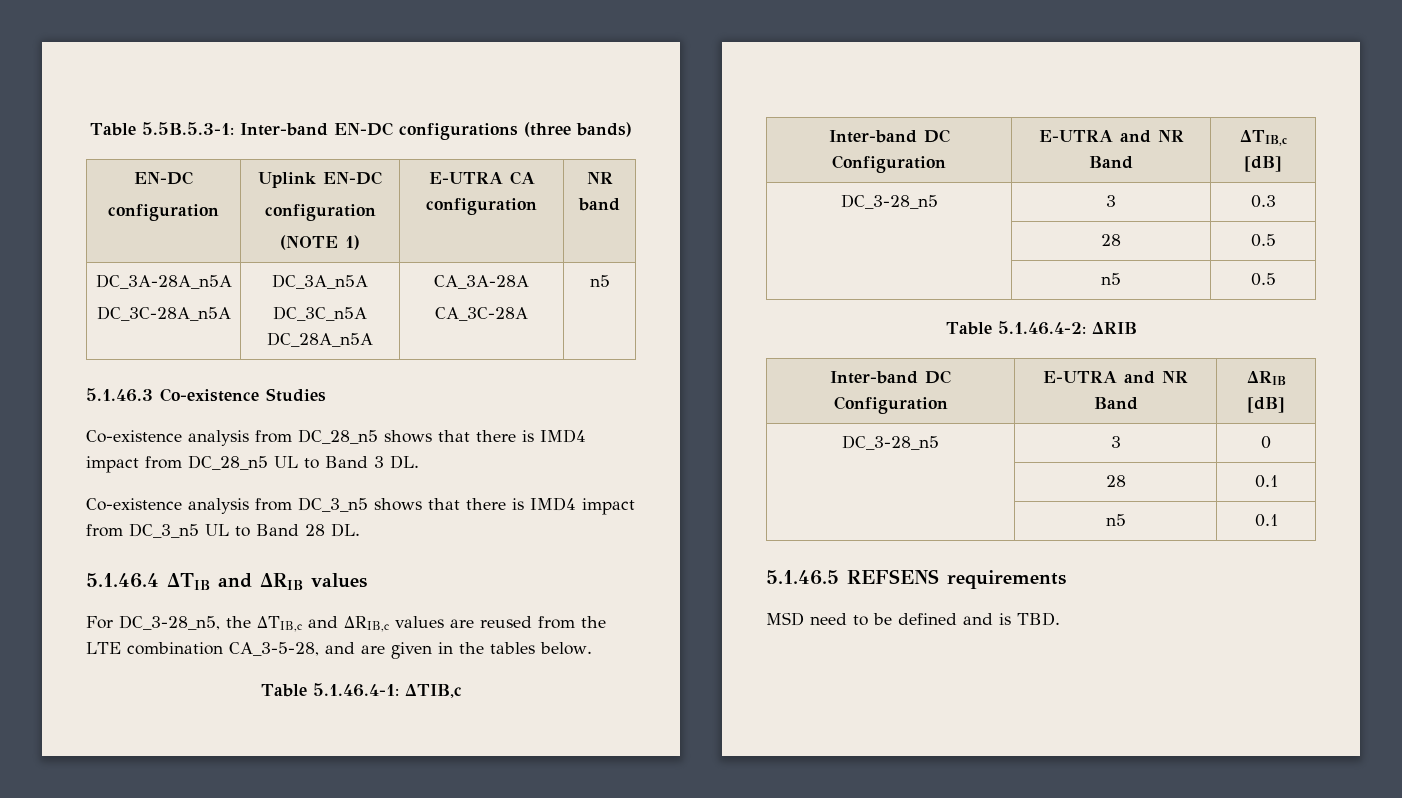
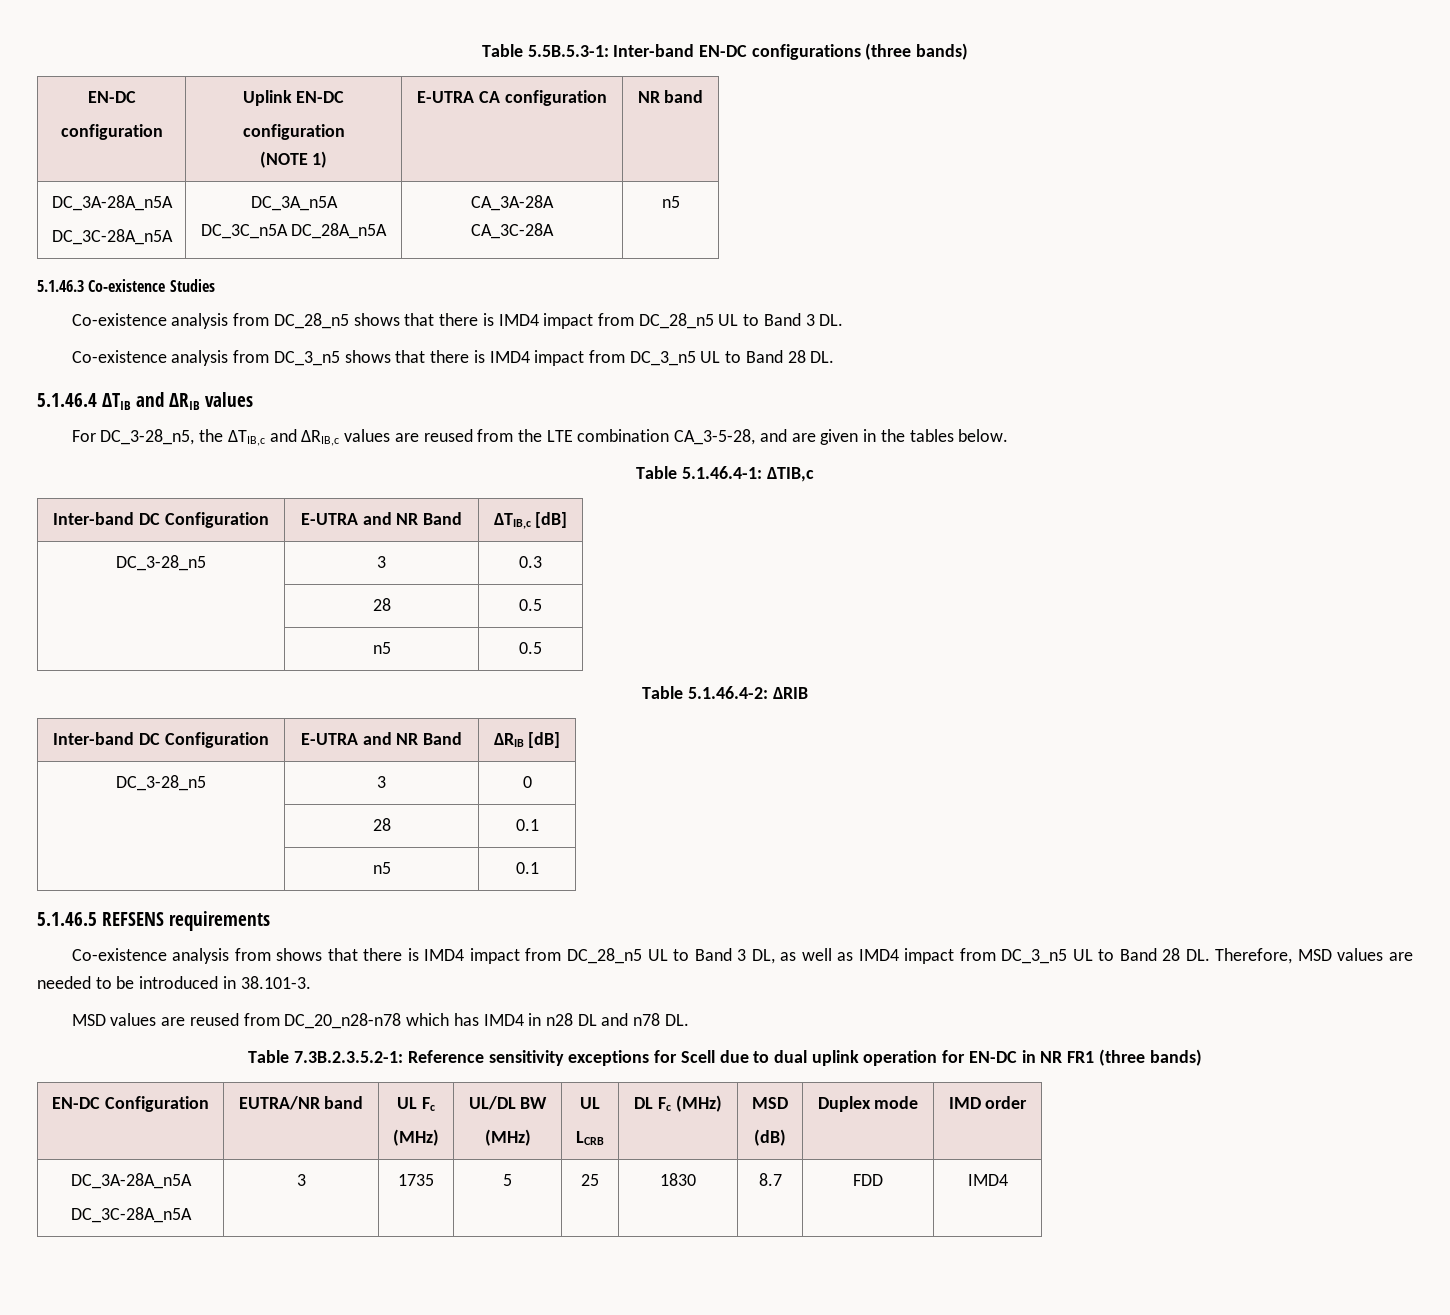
[766,612,1060,626] MSD need to be defined and is TBD. -> [71,948,1413,964] [37,976,311,989] [71,1013,689,1029] [248,1049,1202,1066] [52,1096,209,1112] [238,1096,364,1110] [397,1097,435,1111] [393,1129,439,1146] [468,1096,548,1110] [484,1129,531,1146] [580,1097,600,1109] [576,1131,604,1145] [634,1095,722,1112] [752,1097,788,1109] [754,1129,786,1146] [817,1096,919,1112] [948,1096,1028,1109] [70,1173,192,1189] [70,1207,192,1223] [296,1174,306,1186] [398,1174,434,1186] [503,1174,512,1186] [581,1174,599,1186] [660,1173,696,1186] [758,1173,782,1186] [853,1174,883,1186] [967,1174,1008,1186] Co-existence analysis from shows that there is IMD4 impact from DC_28_n5 UL to Band 3 DL, as well as IMD4 impact from DC_3_n5 UL to Band 28 DL. Therefore, MSD values are needed to be introduced in 38.101-3. // MSD values are reused from DC_20_n28-n78 which has IMD4 in n28 DL and n78 DL. // Table 7.3B.2.3.5.2-1: Reference sensitivity exceptions for Scell due to dual uplink operation for EN-DC in NR FR1 (three bands) // EN-DC Configuration | EUTRA/NR band | UL Fc // (MHz) | UL/DL BW // (MHz) | UL // LCRB | DL Fc (MHz) | MSD // (dB) | Duplex mode | IMD order // DC_3A-28A_n5A // DC_3C-28A_n5A | 3 | 1735 | 5 | 25 | 1830 | 8.7 | FDD | IMD4

